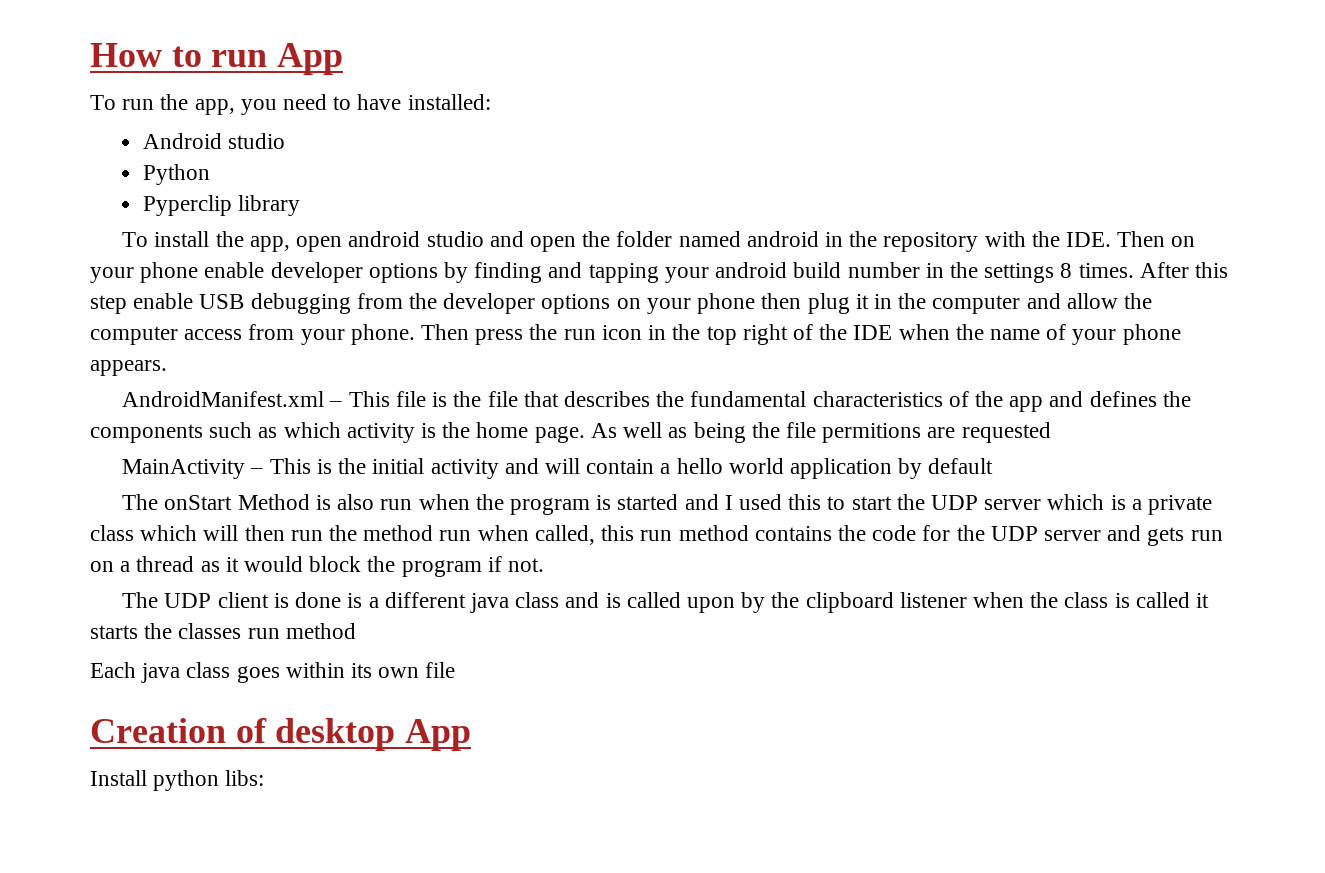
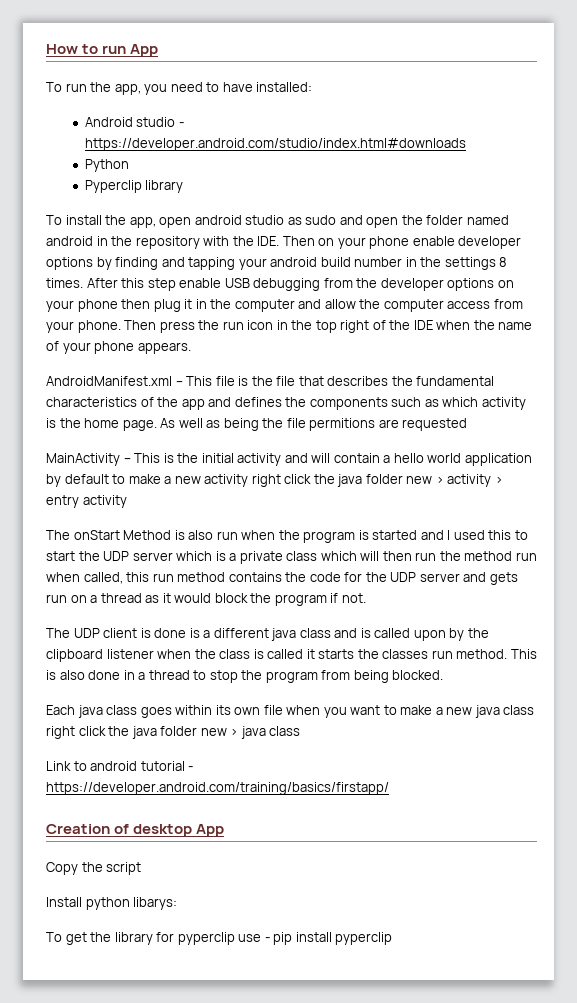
(285, 141) none -> [178,122,184,127] [84,138,466,151] - https://developer.android.com/studio/index.html#downloads
(484, 239) none -> [287,215,337,225] as sudo
(994, 466) none -> [112,474,503,487] [46,495,127,508] to make a new activity right click the java folder new > activity > entry activity
[285,623,356,639] method -> [456,649,537,659] [46,670,444,683] method. This is also done in a thread to stop the program from being blocked.
(456, 670) none -> [286,705,535,718] [46,726,301,739] [46,761,194,771] [46,782,389,795] when you want to make a new java class right click the java folder new > java class // Link to android tutorial - https://developer.android.com/training/basics/firstapp/
(472, 735) none -> [46,862,142,875] // Copy the script
[225,770,265,786] libs: -> [133,897,178,910] [46,932,393,945] libarys: // To get the library for pyperclip use - pip install pyperclip

